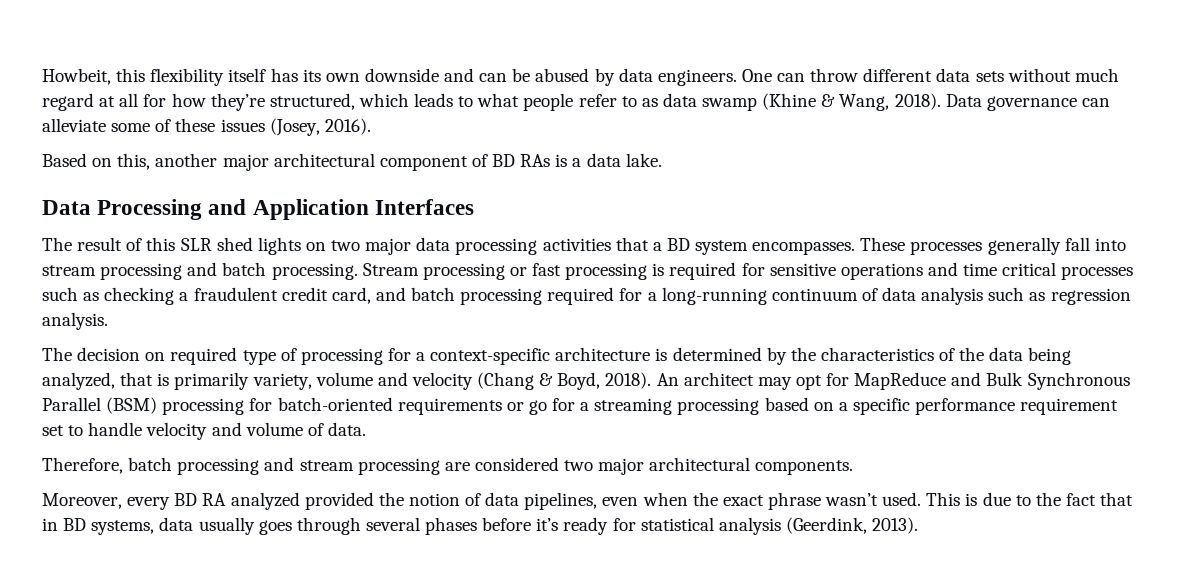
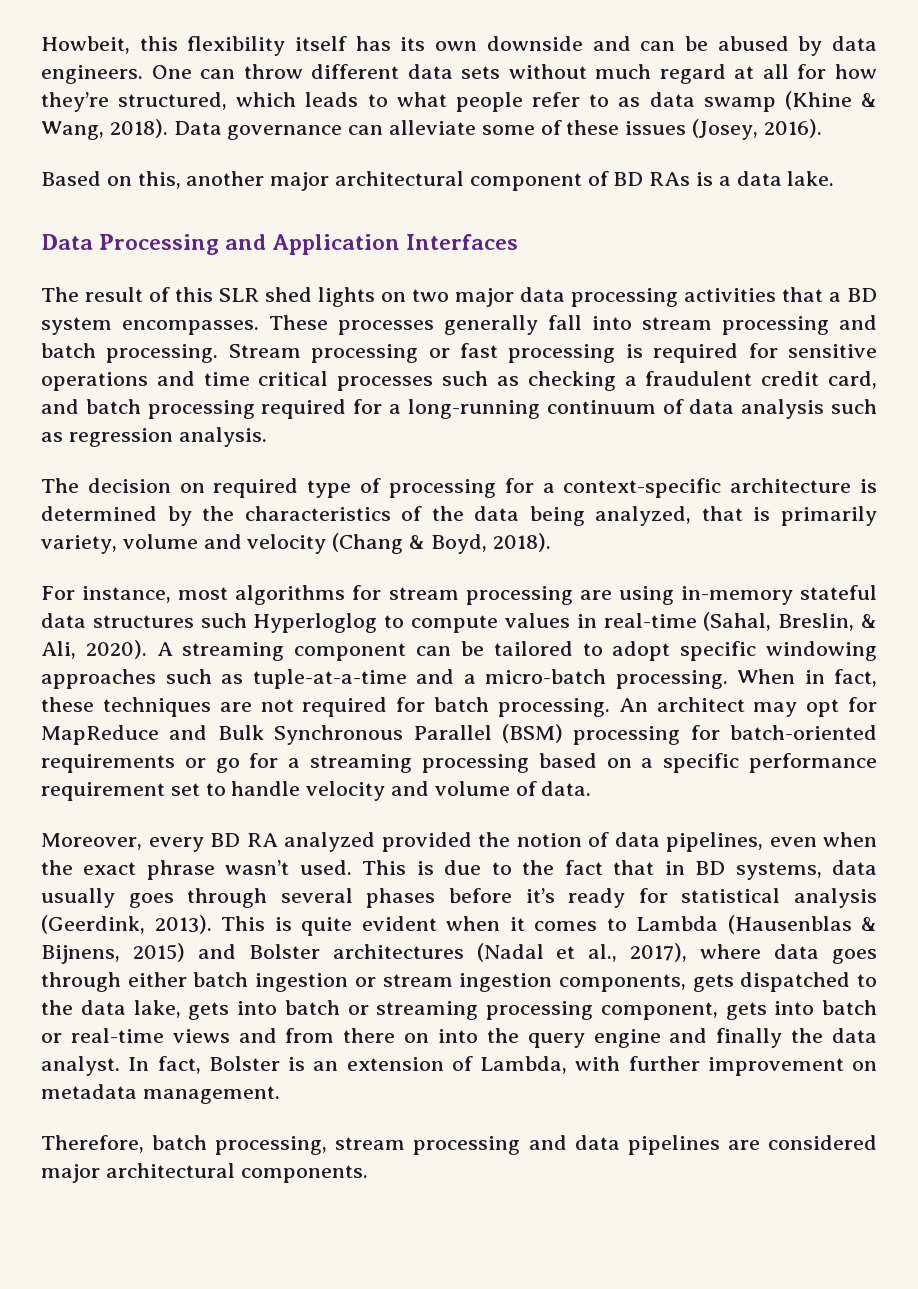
(652, 380) none -> [41,585,877,605] [41,612,878,633] [41,640,878,661] [41,669,877,689] [41,697,610,717] // For instance, most algorithms for stream processing are using in-memory stateful data structures such Hyperloglog to compute values in real-time (Sahal, Breslin, & Ali, 2020). A streaming component can be tailored to adopt specific windowing approaches such as tuple-at-a-time and a micro-batch processing. When in fact, these techniques are not required for batch processing.
[42,457,854,475] // Therefore, batch processing and stream processing are considered two major architectural components. -> (592, 788) none
(919, 525) none -> [221,915,877,936] [41,943,877,964] [41,972,878,992] [41,1000,877,1020] [41,1028,877,1048] [41,1056,877,1076] [41,1084,280,1104] [41,1135,877,1155] [41,1163,368,1183] This is quite evident when it comes to Lambda (Hausenblas & Bijnens, 2015) and Bolster architectures (Nadal et al., 2017), where data goes through either batch ingestion or stream ingestion components, gets dispatched to the data lake, gets into batch or streaming processing component, gets into batch or real-time views and from there on into the query engine and finally the data analyst. In fact, Bolster is an extension of Lambda, with further improvement on metadata management. // Therefore, batch processing, stream processing and data pipelines are considered major architectural components.

